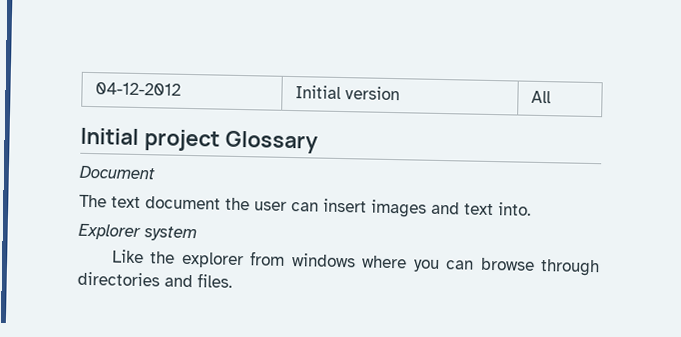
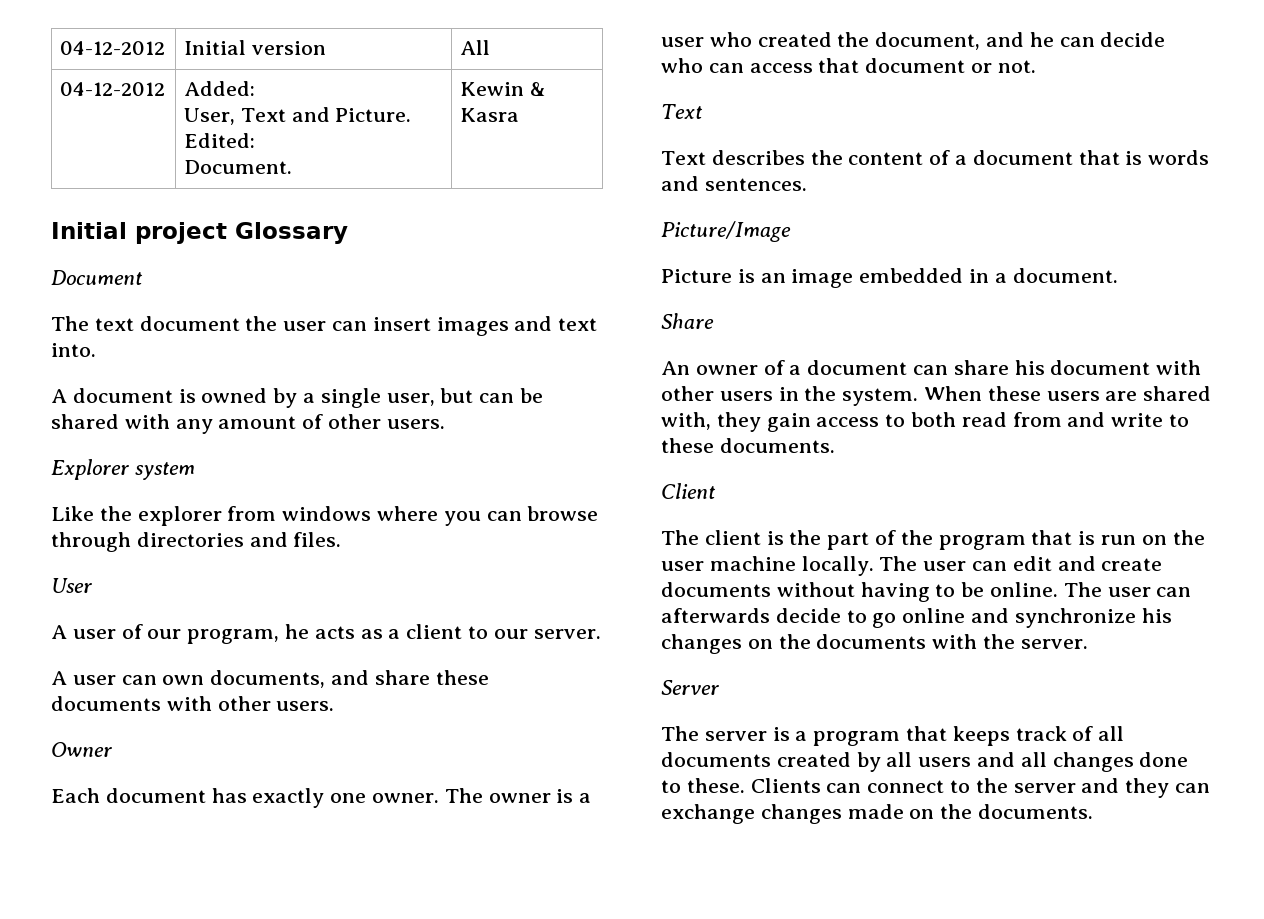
(551, 97) none -> [60,82,166,96] [184,81,256,96] [184,107,412,125] [184,133,256,148] [184,160,293,174] [460,82,546,96] [460,108,520,122] // 04-12-2012 | Added: // User, Text and Picture. Edited: // Document. | Kewin & Kasra
(531, 209) none -> [51,388,544,408] [51,414,445,434] // A document is owned by a single user, but can be shared with any amount of other users.
(232, 280) none -> [51,578,92,593] [51,624,601,644] [51,670,489,688] [51,696,335,711] [51,742,112,757] [51,788,592,808] [661,32,1166,50] [661,58,1036,73] [661,104,703,119] [661,150,1210,165] [661,176,807,191] [661,221,791,242] [661,268,1118,288] [661,313,714,329] [661,360,1202,375] [661,386,1212,406] [661,412,1190,432] [661,438,835,453] [661,483,716,499] [661,530,1205,550] [661,556,1163,576] [661,582,1192,602] [661,608,1172,628] [661,634,1088,654] [661,680,719,695] [661,726,1125,746] [661,752,1189,772] [661,778,1211,798] [661,804,1094,824] // User // A user of our program, he acts as a client to our server. // A user can own documents, and share these documents with other users. // Owner // Each document has exactly one owner. The owner is a user who created the document, and he can decide who can access that document or not. // Text // Text describes the content of a document that is words and sentences. // Picture/Image // Picture is an image embedded in a document. // Share // An owner of a document can share his document with other users in the system. When these users are shared with, they gain access to both read from and write to these documents. // Client // The client is the part of the program that is run on the user machine locally. The user can edit and create documents without having to be online. The user can afterwards decide to go online and synchronize his changes on the documents with the server. // Server // The server is a program that keeps track of all documents created by all users and all changes done to these. Clients can connect to the server and they can exchange changes made on the documents.

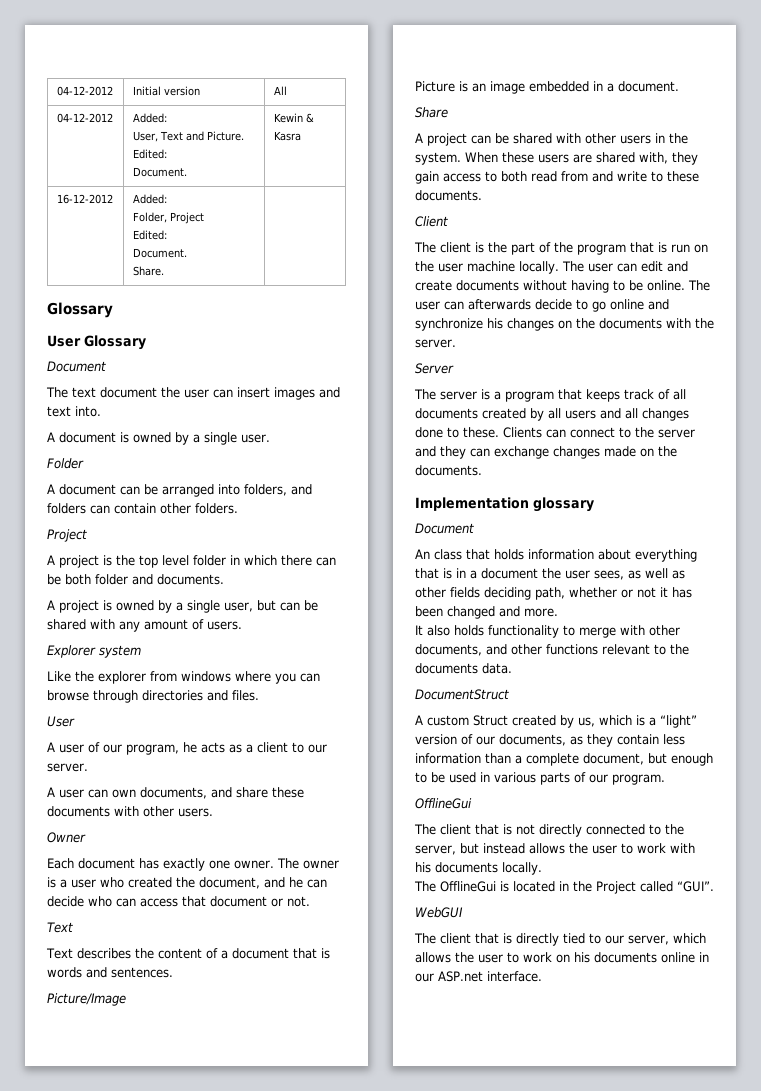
[51,222,227,244] // Initial project -> [56,194,113,204] [132,194,167,204] [132,212,204,224] [132,230,167,240] [132,248,187,258] [132,266,164,276] [47,302,113,318] [47,335,81,347] // 16-12-2012 | Added: // Folder, Project // Edited: // Document. // Share. | // Glossary // User
(381, 398) none -> [241,434,270,443] [47,458,84,469] [47,484,312,497] [47,503,238,514] [47,529,87,542] [47,555,336,568] [47,574,224,585] [47,600,220,613] user. // Folder // A document can be arranged into folders, and folders can contain other folders. // Project // A project is the top level folder in which there can be both folder and documents. // A project is owned by a single
[328,414,382,429] other -> (204, 624) none
[661,360,1151,375] An owner of a document can share his document -> [415,133,552,146] A project can be shared
(1094, 811) none -> [415,497,594,512] [415,523,474,534] [415,549,697,562] [415,568,685,580] [415,587,692,600] [415,606,558,619] [415,625,680,638] [415,644,689,656] [415,663,512,674] [415,689,509,700] [415,715,697,728] [415,734,685,747] [415,753,713,766] [415,772,665,785] [415,798,472,809] [414,824,684,837] [415,843,695,855] [415,862,542,875] [414,881,714,894] [415,907,463,918] [414,933,706,946] [415,952,709,963] [415,971,542,982] // Implementation glossary // Document // An class that holds information about everything that is in a document the user sees, as well as other fields deciding path, whether or not it has been changed and more. // It also holds functionality to merge with other documents, and other functions relevant to the documents data. // DocumentStruct // A custom Struct created by us, which is a “light” version of our documents, as they contain less information than a complete document, but enough to be used in various parts of our program. // OfflineGui // The client that is not directly connected to the server, but instead allows the user to work with his documents locally. // The OfflineGui is located in the Project called “GUI”. // WebGUI // The client that is directly tied to our server, which allows the user to work on his documents online in our ASP.net interface.

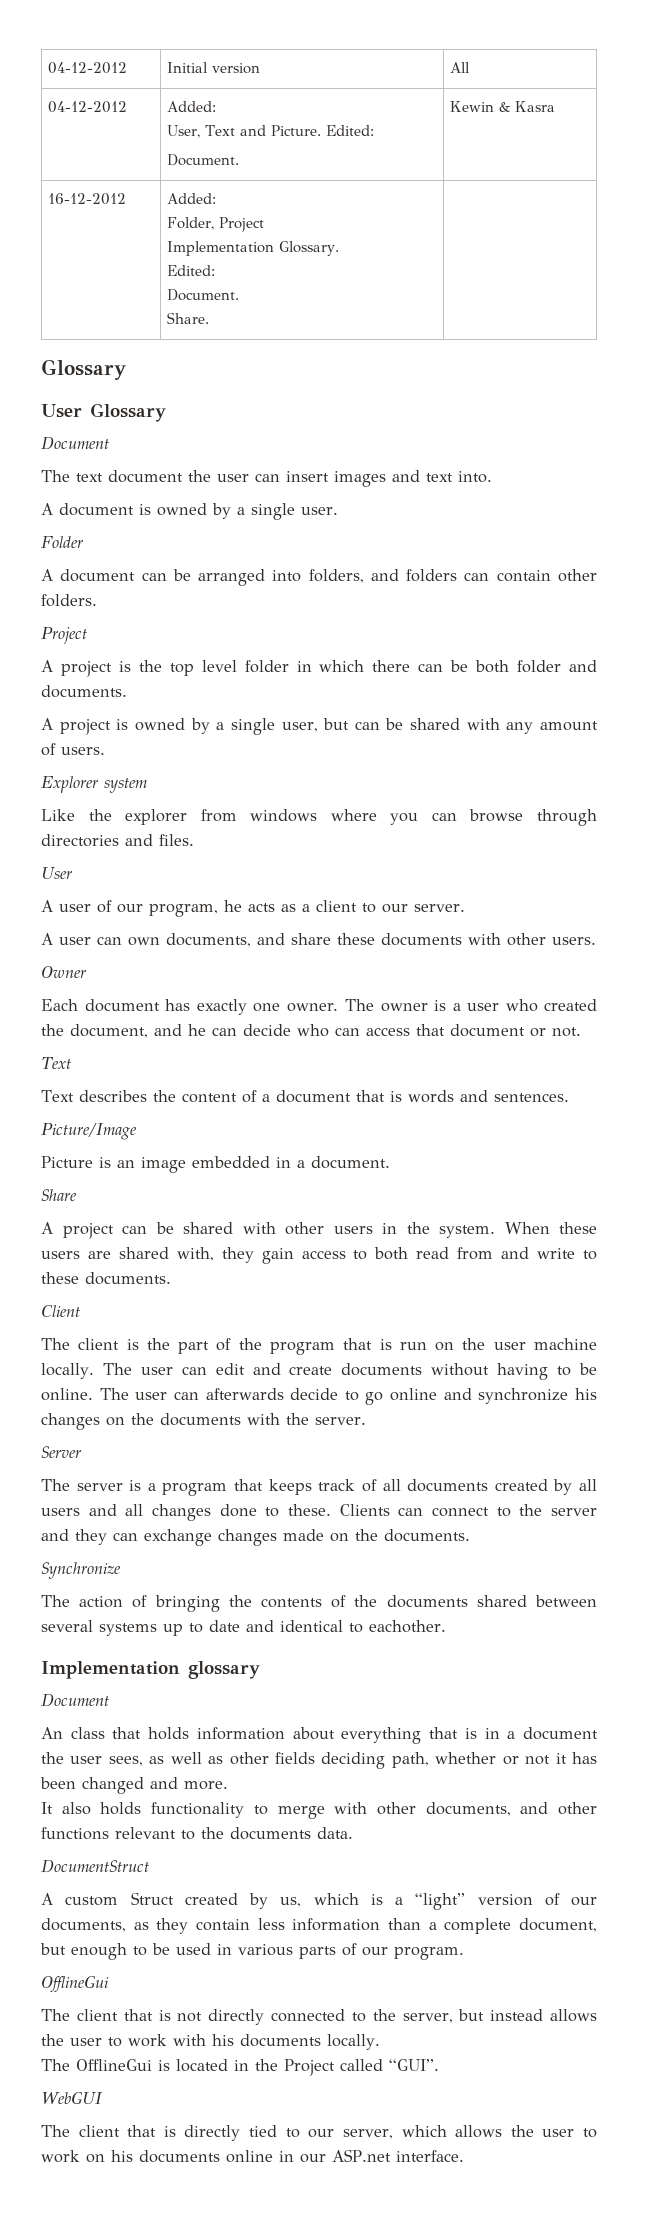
(204, 218) none -> [166,241,339,256] // Implementation Glossary.
(482, 470) none -> [41,1562,121,1579] [41,1595,597,1612] [41,1620,446,1636] // Synchronize // The action of bringing the contents of the documents shared between several systems up to date and identical to eachother.

